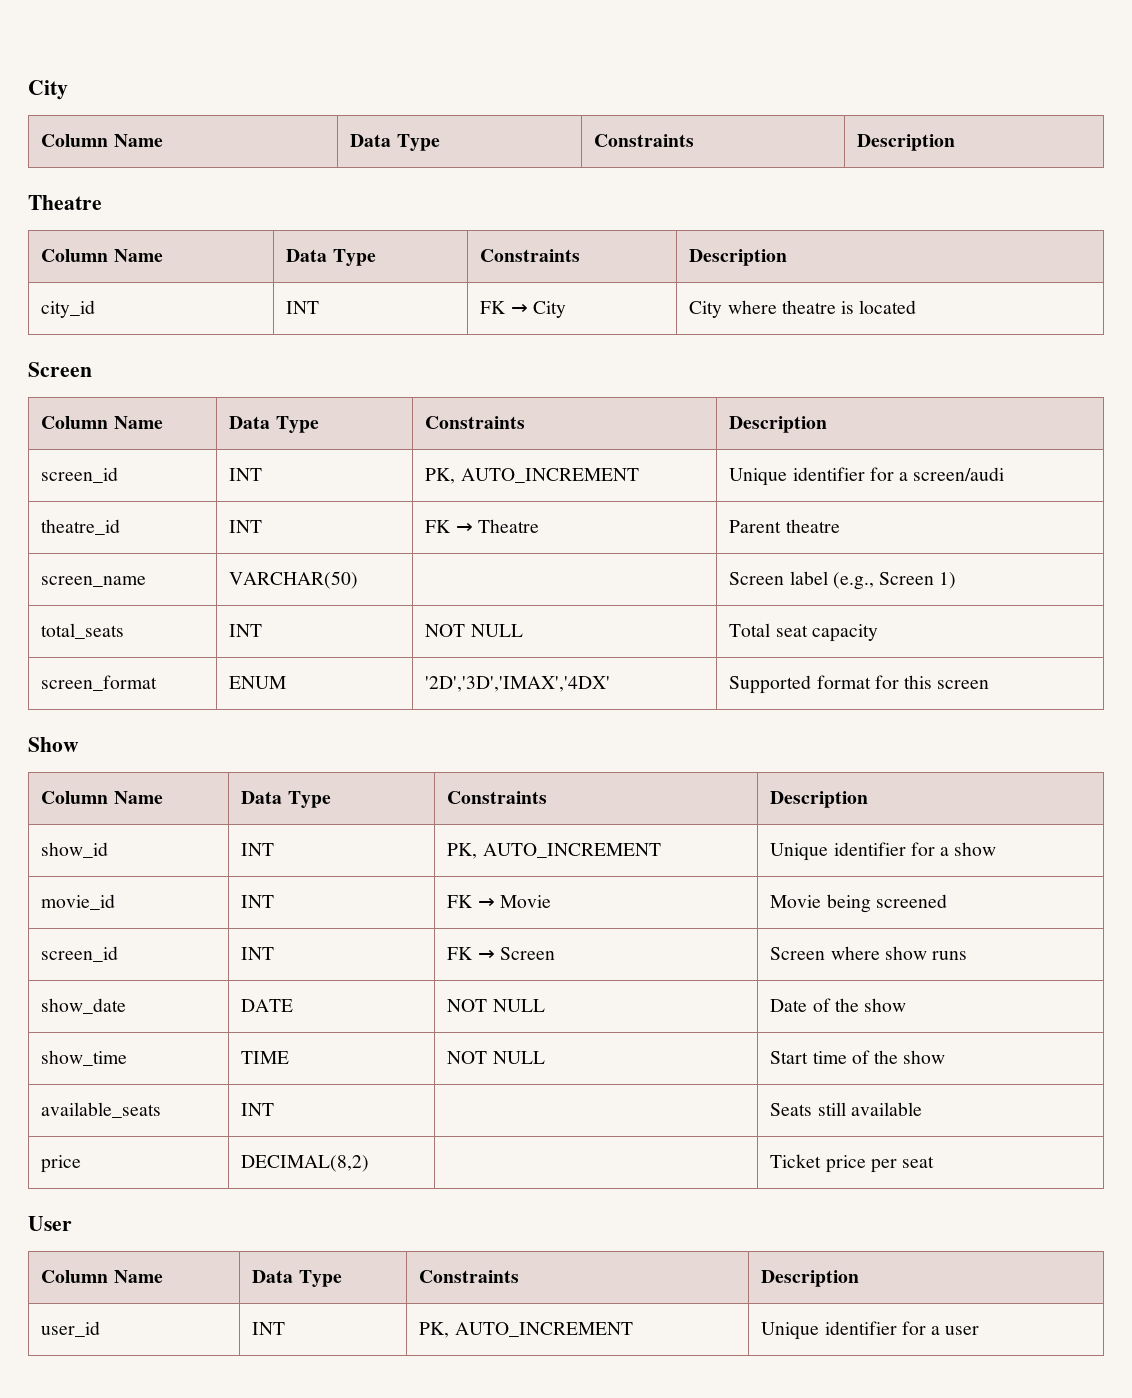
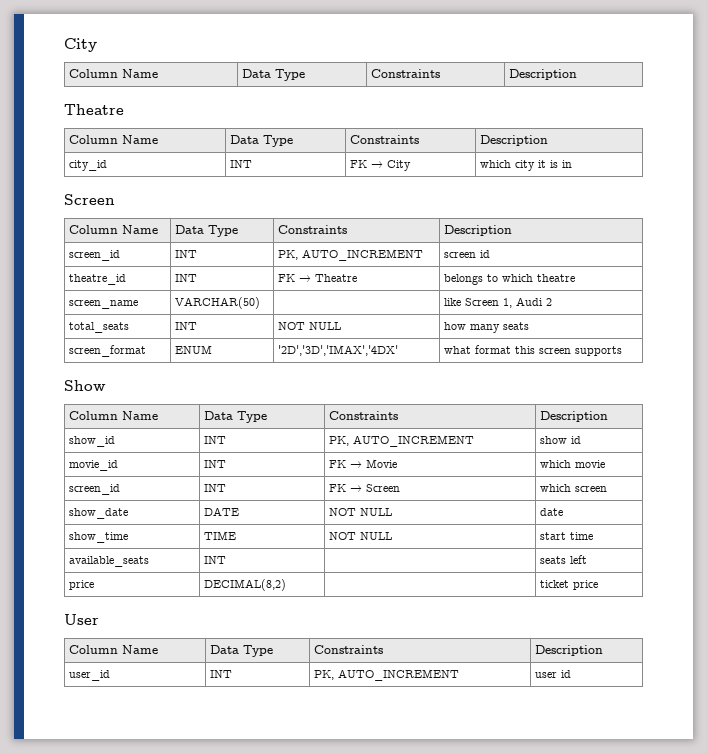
[689,300,917,318] City where theatre is located -> [479,160,572,171] which city it is in
[729,467,1005,486] Unique identifier for a screen/audi -> [443,250,490,258] screen id
[729,520,782,533] Parent -> [443,274,533,285] belongs to which
[729,571,957,590] Screen label (e.g., Screen 1) -> [443,297,552,308] like Screen 1, Audi 2
[729,623,878,642] Total seat capacity -> [443,322,529,333] how many seats
[729,675,899,694] Supported format for -> [443,345,511,354] what format
(990, 684) none -> [574,346,622,356] supports
[770,842,997,861] Unique identifier for a show -> [539,436,581,444] show id
[770,894,947,913] Movie being screened -> [539,460,605,468] which movie
[770,946,968,960] Screen where show runs -> [539,484,607,492] which screen
[770,998,907,1012] Date of the show -> [539,508,563,516] date
[770,1051,809,1064] Start -> [539,532,566,540] start
[851,1050,946,1064] of the show -> (593, 536) none
[770,1102,922,1116] Seats still available -> [539,555,587,564] seats left
[770,1154,935,1173] Ticket price per seat -> [539,580,598,590] ticket price
[761,1321,980,1340] Unique identifier for a user -> [534,670,571,678] user id

